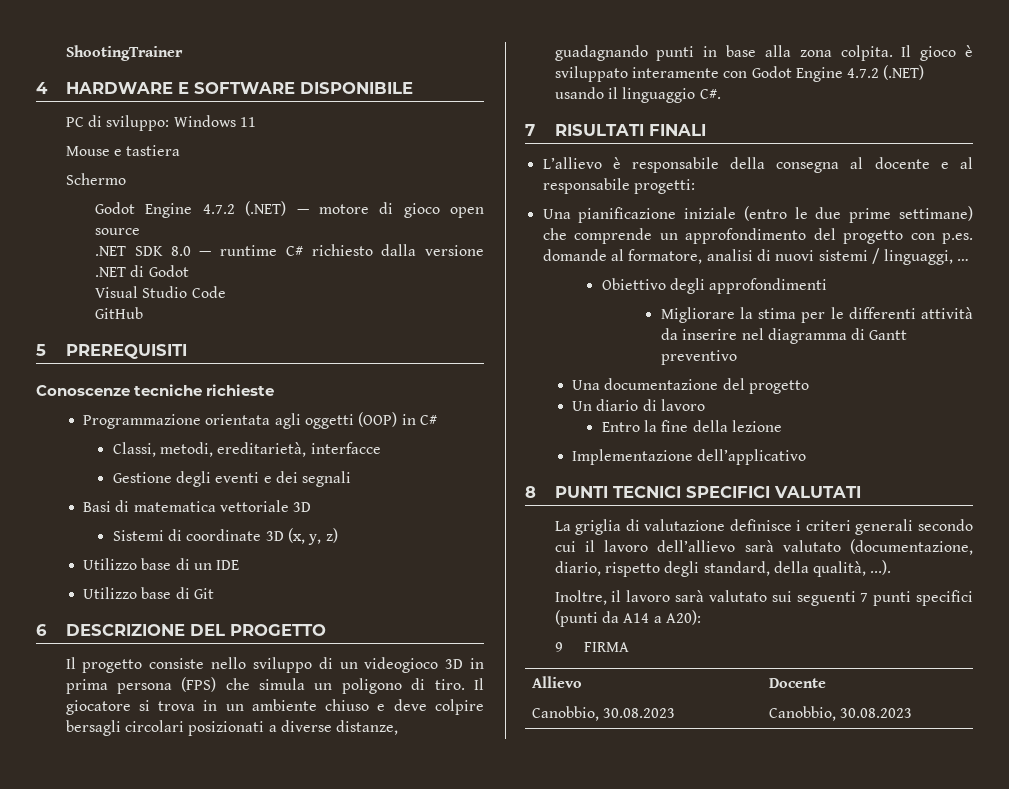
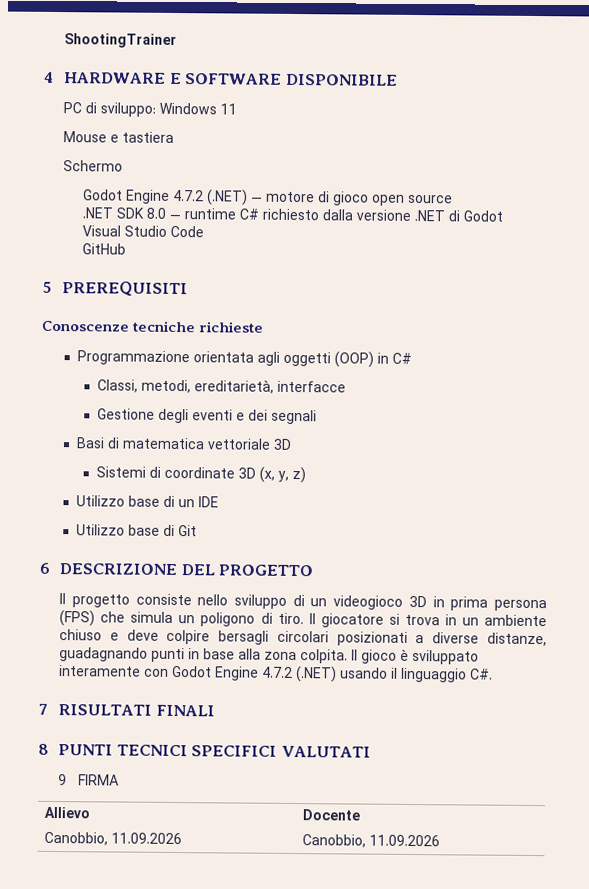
[542,157,973,173] [542,178,695,194] [542,206,973,223] [542,228,973,244] [542,248,970,265] [601,278,828,294] [660,307,973,323] [660,328,908,344] [660,350,737,365] [572,378,810,394] [572,399,706,411] [601,420,783,432] [572,449,807,465] // L’allievo è responsabile della consegna al docente e al responsabile progetti: // Una pianificazione iniziale (entro le due prime settimane) che comprende un approfondimento del progetto con p.es. domande al formatore, analisi di nuovi sistemi / linguaggi, … // Obiettivo degli approfondimenti // Migliorare la stima per le differenti attività da inserire nel diagramma di Gantt preventivo // Una documentazione del progetto // Un diario di lavoro // Entro la fine della lezione // Implementazione dell’applicativo -> (215, 710) none
[554,519,974,535] [554,539,973,555] [554,560,892,577] [554,590,974,606] [554,610,701,627] // La griglia di valutazione definisce i criteri generali secondo cui il lavoro dell’allievo sarà valutato (documentazione, diario, rispetto degli standard, della qualità, ...). // Inoltre, il lavoro sarà valutato sui seguenti 7 punti specifici (punti da A14 a A20): -> (371, 751) none
[603,708,676,718] [768,706,912,721] 30.08.2023 | Canobbio, 30.08.2023 -> [111,832,183,845] [302,834,441,848] 11.09.2026 | Canobbio, 11.09.2026

